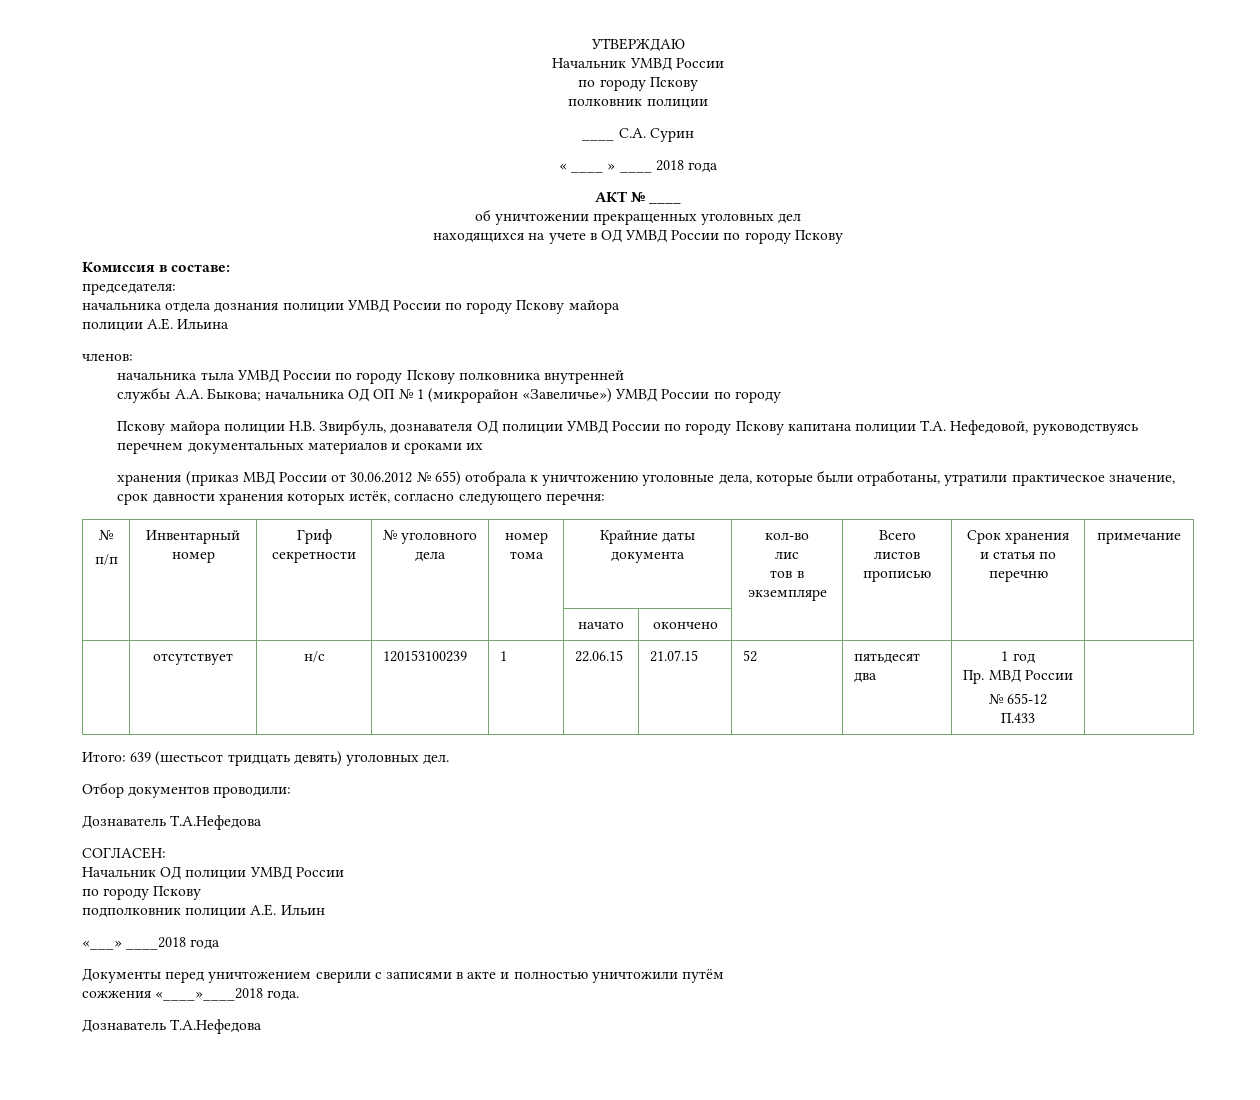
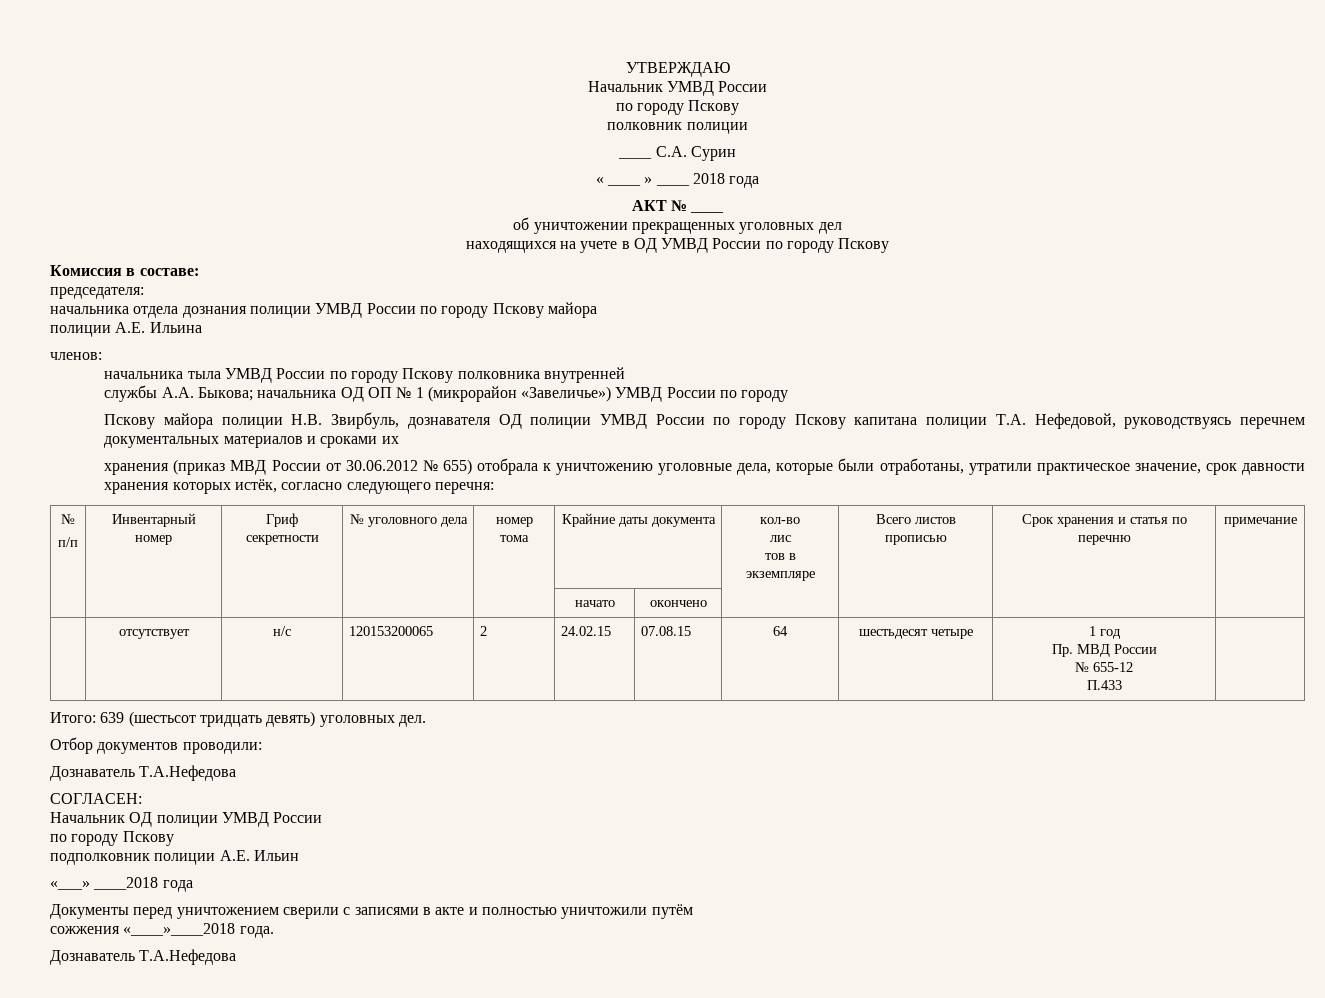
[382,650,467,662] [499,651,507,661] [574,650,623,662] [649,650,698,662] [742,650,757,662] [853,653,920,664] [853,673,877,683] 120153100239 | 1 | 22.06.15 | 21.07.15 | 52 | пятьдесят два -> [349,626,434,636] [480,626,488,636] [561,626,612,636] [641,626,692,636] [773,626,788,636] [858,629,973,639] 120153200065 | 2 | 24.02.15 | 07.08.15 | 64 | шестьдесят четыре

